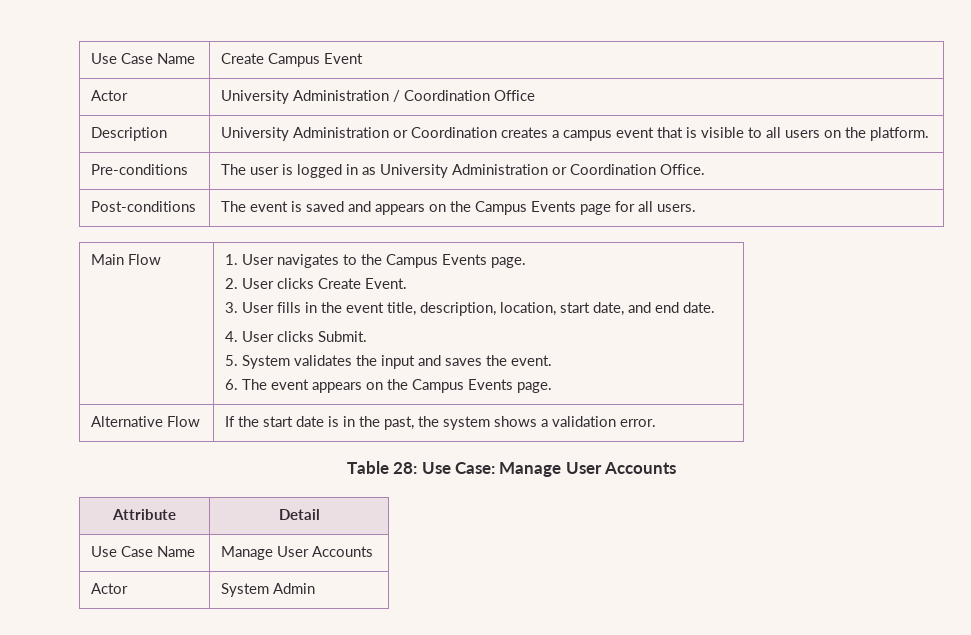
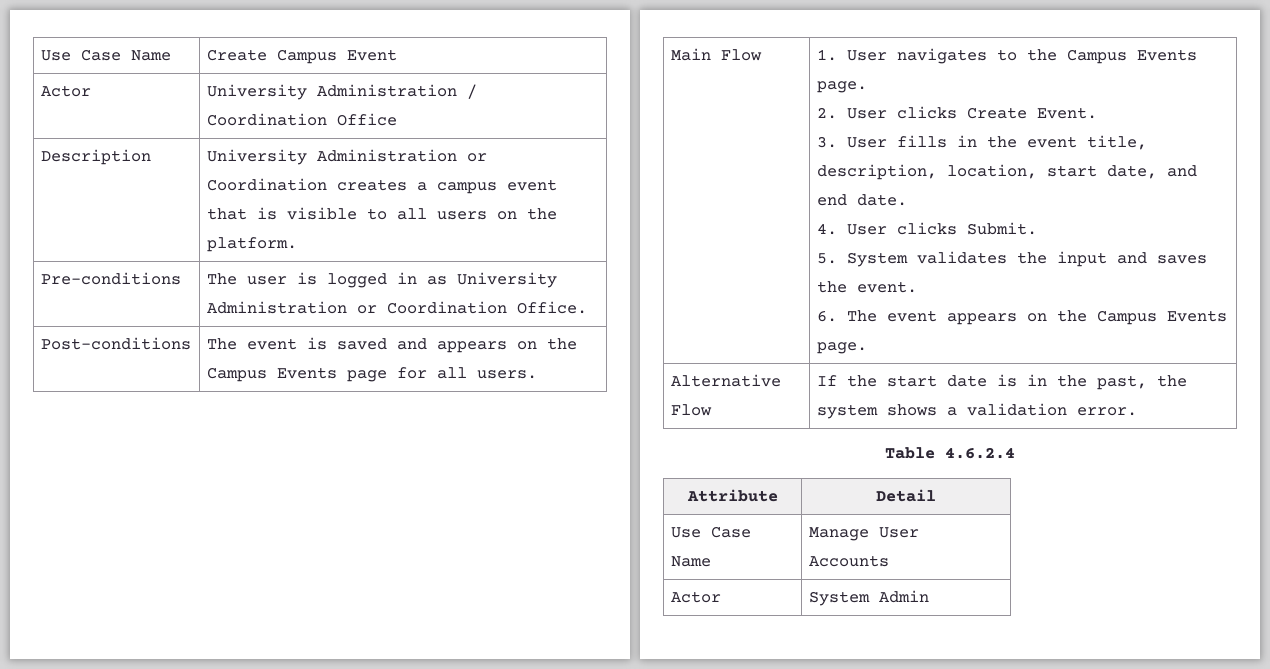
[393,462,677,477] 28: Use Case: Manage User Accounts -> [945,447,1015,459] 4.6.2.4

